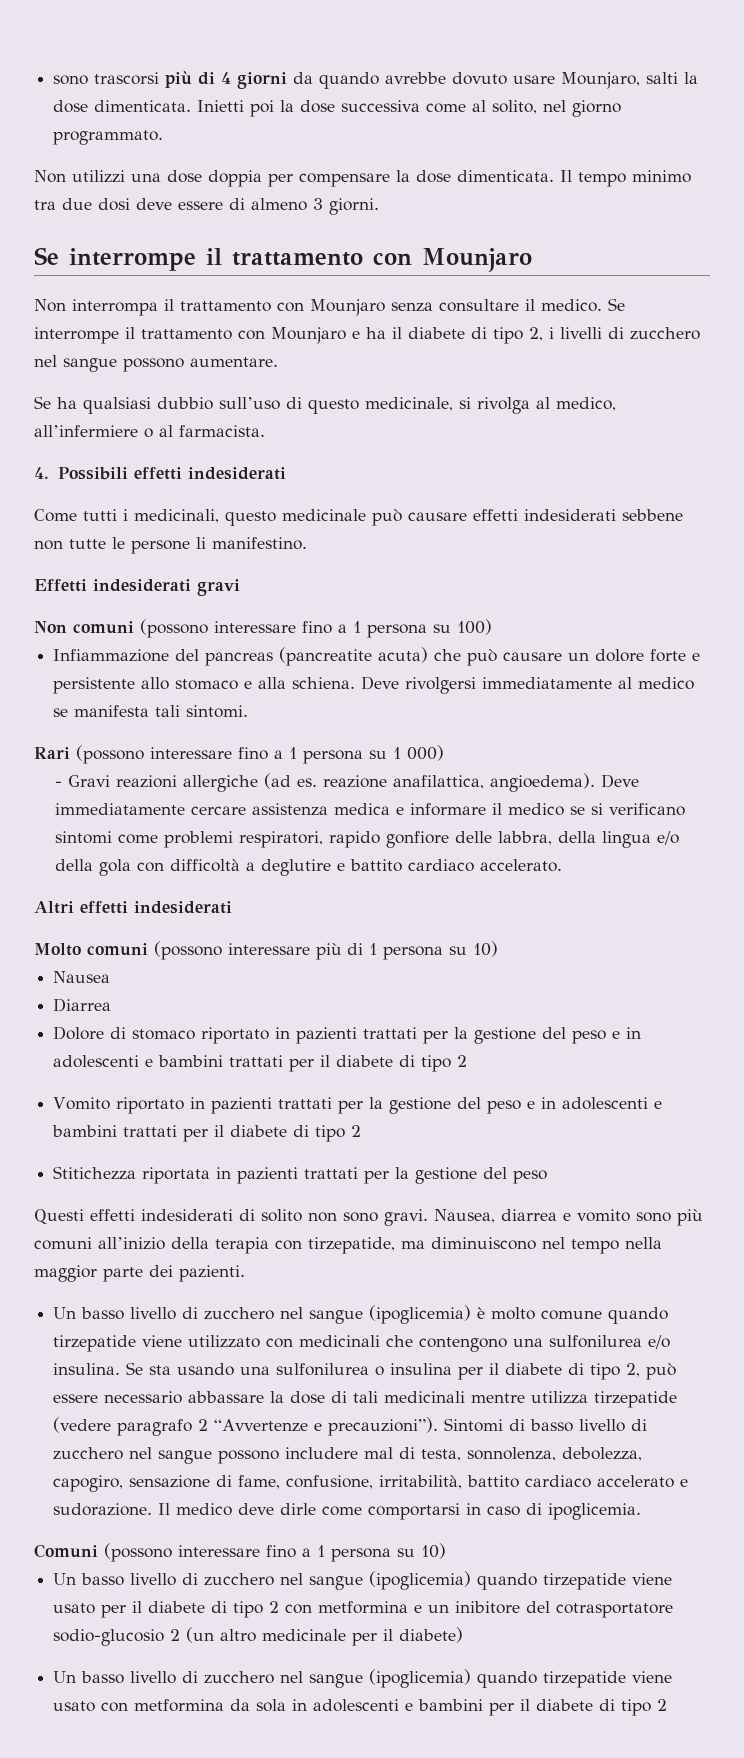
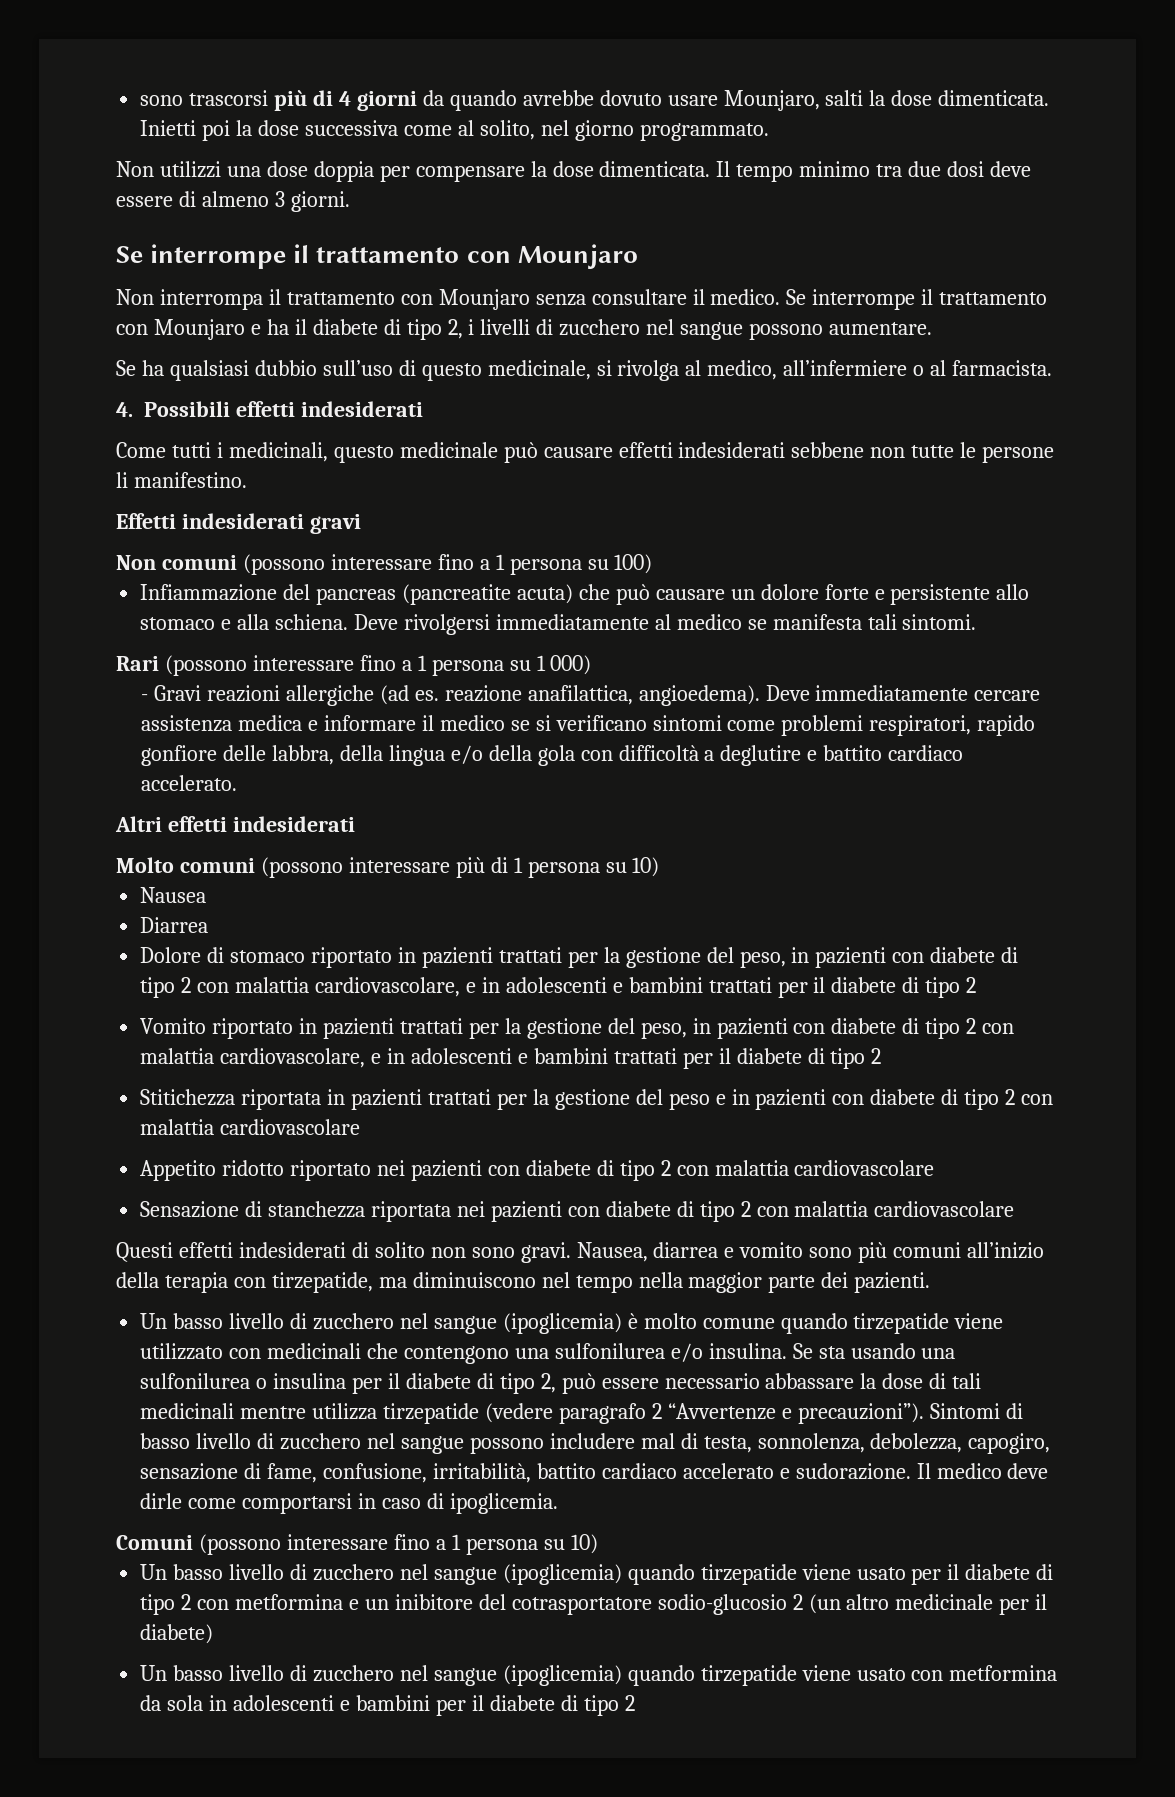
[572,1030,607,1044] peso -> [739,947,1019,968] [140,977,460,998] peso, in pazienti con diabete di tipo 2 con malattia cardiovascolare,
[487,1100,522,1114] peso -> [640,1018,1015,1039] [140,1048,366,1068] peso, in pazienti con diabete di tipo 2 con malattia cardiovascolare,
(548, 1177) none -> [715,1089,1054,1110] [140,1119,361,1135] [140,1160,935,1181] [140,1201,1015,1222] e in pazienti con diabete di tipo 2 con malattia cardiovascolare // Appetito ridotto riportato nei pazienti con diabete di tipo 2 con malattia cardiovascolare // Sensazione di stanchezza riportata nei pazienti con diabete di tipo 2 con malattia cardiovascolare

